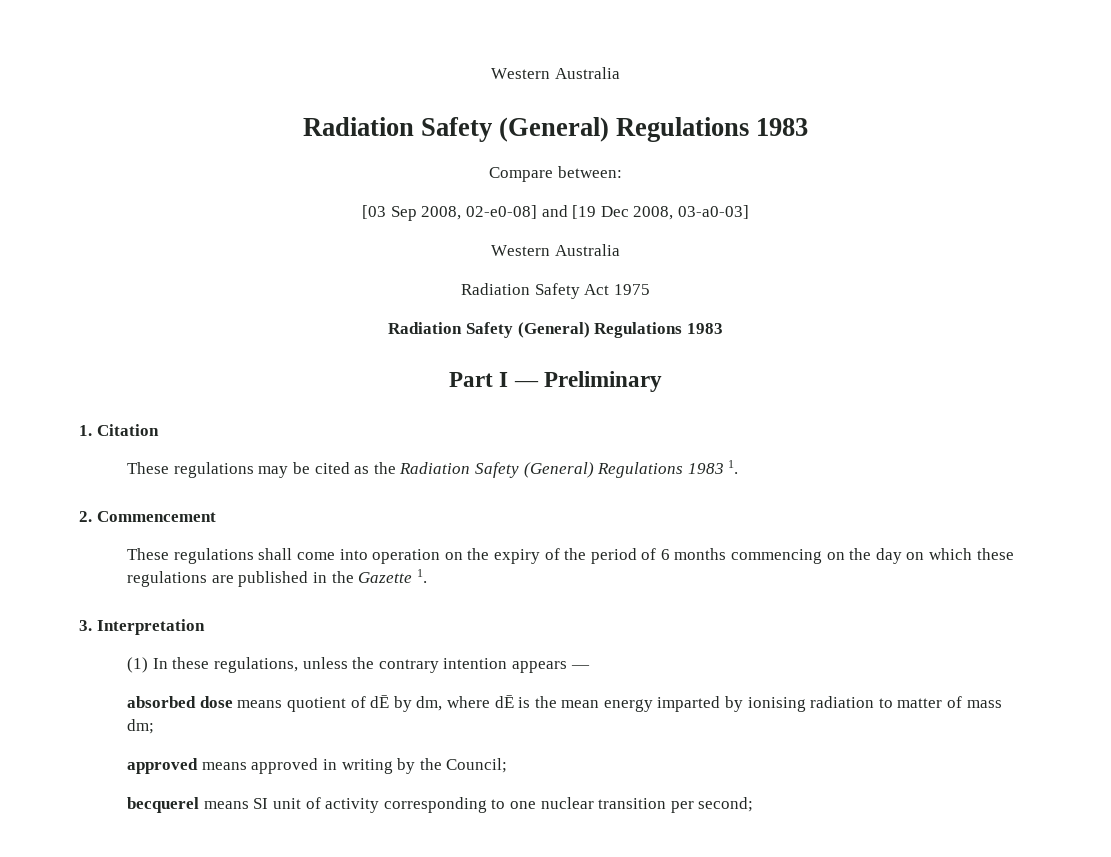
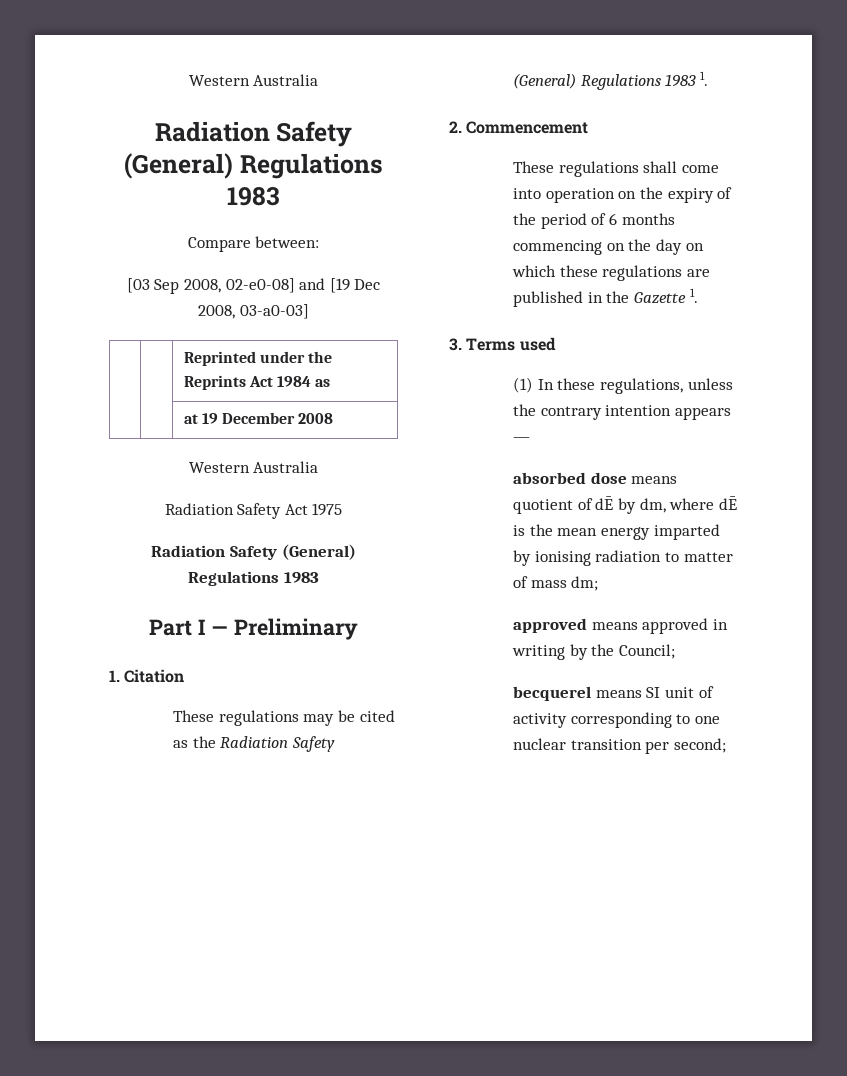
(749, 212) none -> [183,351,332,366] [183,375,331,390] [183,412,334,424] // | | Reprinted under the Reprints Act 1984 as // | | at 19 December 2008
[96,619,205,635] Interpretation -> [466,337,556,351] Terms used

